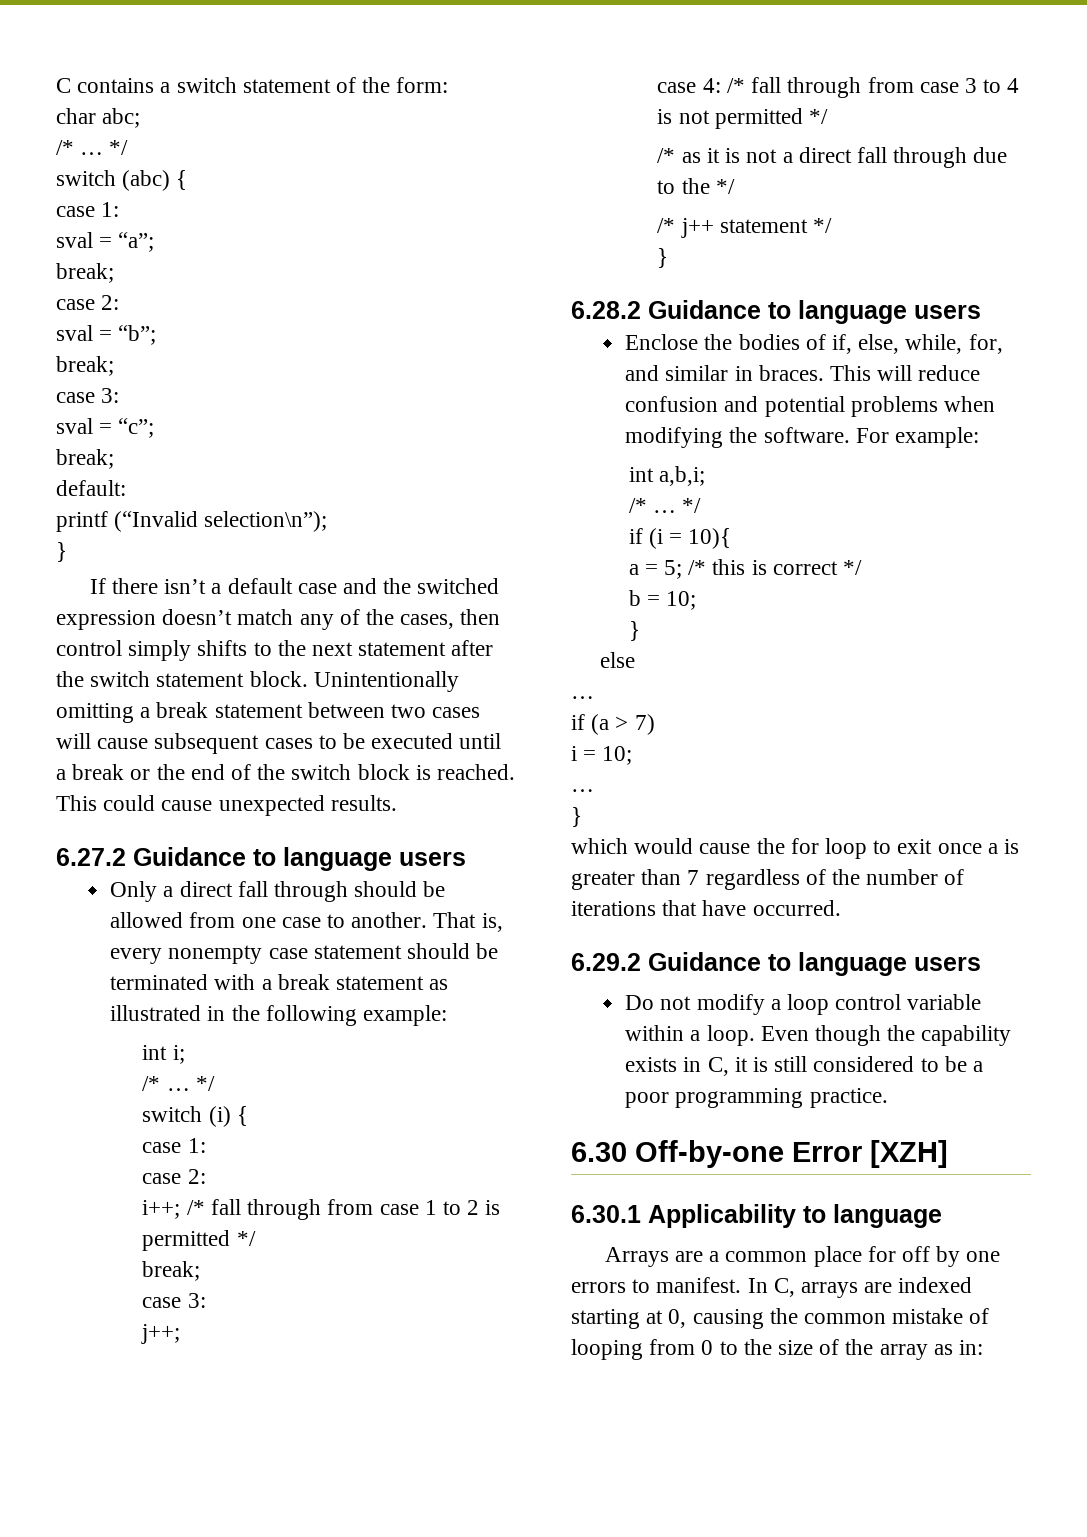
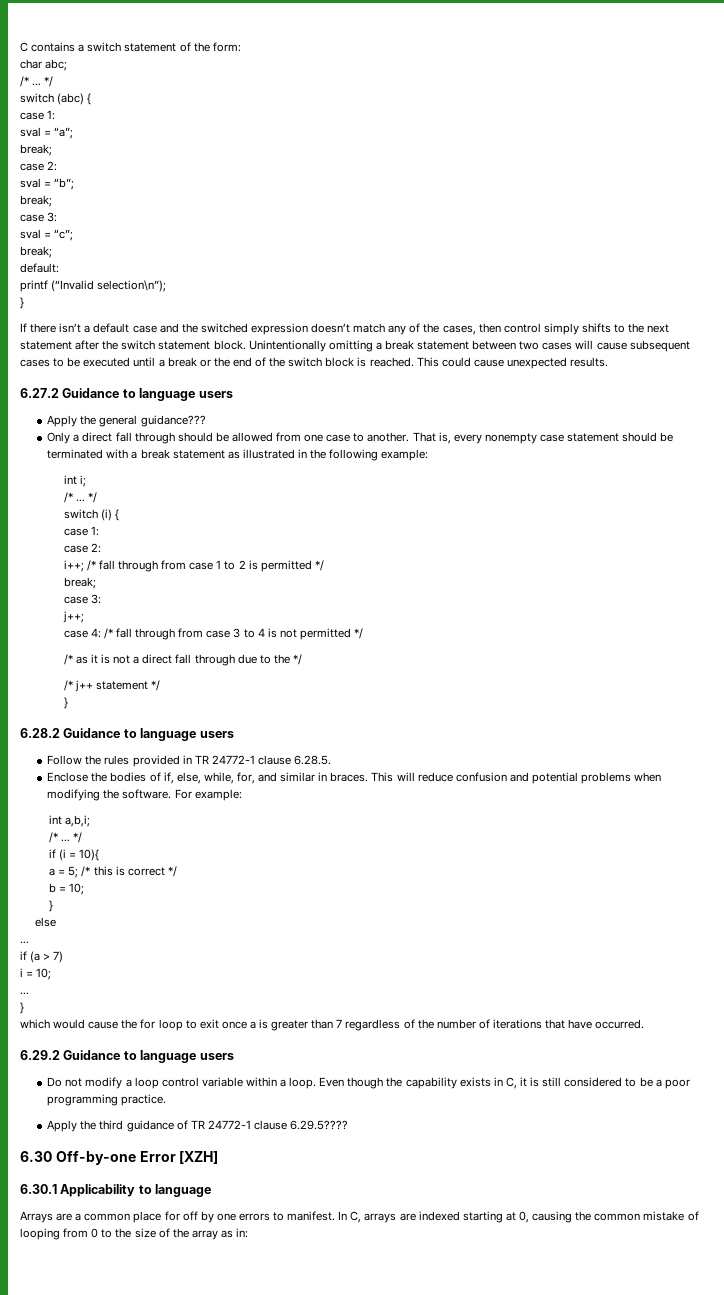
(466, 859) none -> [47,415,206,427] // Apply the general guidance???
(981, 312) none -> [47,755,332,767] // Follow the rules provided in TR 24772-1 clause 6.28.5.
(888, 1098) none -> [47,1120,349,1132] // Apply the third guidance of TR 24772-1 clause 6.29.5????

